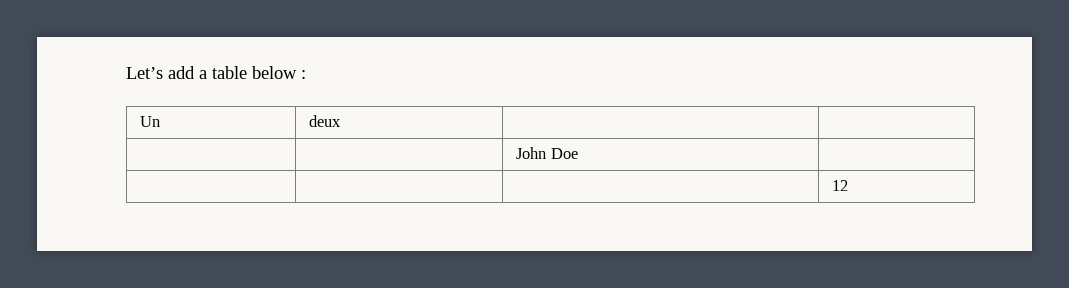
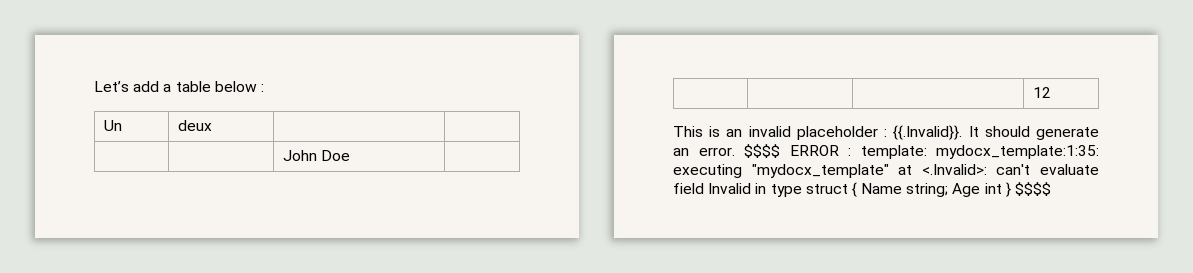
(849, 185) none -> [673,125,1099,140] [673,144,1099,159] [673,164,1099,178] [673,182,1052,197] // This is an invalid placeholder : {{.Invalid}}. It should generate an error. $$$$ ERROR : template: mydocx_template:1:35: executing "mydocx_template" at <.Invalid>: can't evaluate field Invalid in type struct { Name string; Age int } $$$$

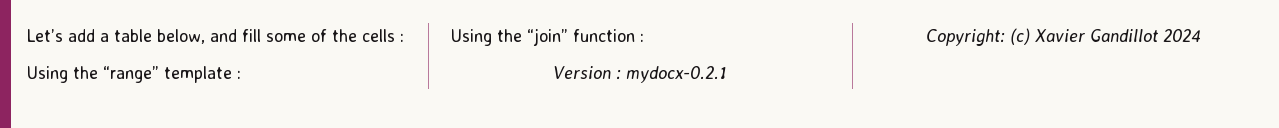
[214,81,264,92] [103,120,122,131] [177,120,212,131] [282,150,350,161] [1032,87,1051,98] [673,125,1099,140] [673,144,1099,159] [673,164,1099,178] [673,182,1052,197] below : // Un | deux | | // | | John Doe | // | | | 12 // This is an invalid placeholder : {{.Invalid}}. It should generate an error. $$$$ ERROR : template: mydocx_template:1:35: executing "mydocx_template" at <.Invalid>: can't evaluate field Invalid in type struct { Name string; Age int } $$$$ -> [157,29,404,44] [27,66,241,83] [451,28,644,46] [552,66,727,83] [926,28,1201,46] below, and fill some of the cells : // Using the “range” template : // Using the “join” function : // Version : mydocx-0.2.1 // Copyright: (c) Xavier Gandillot 2024

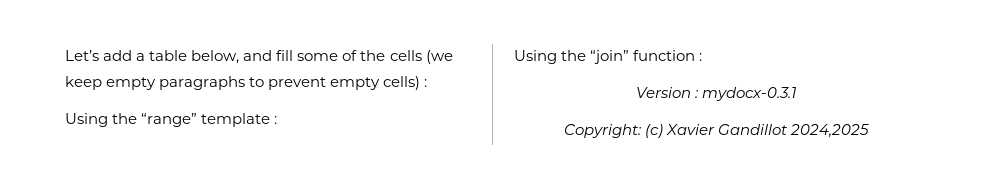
(395, 35) none -> [425,50,453,64] [65,76,421,90] (we keep empty paragraphs to prevent empty cells)
[625,66,727,83] mydocx-0.2.1 -> [702,87,797,101] mydocx-0.3.1
[1163,29,1201,42] 2024 -> [790,124,870,138] 2024,2025

